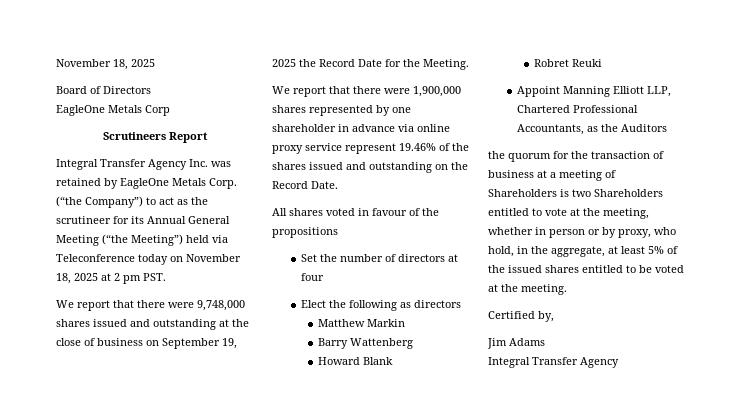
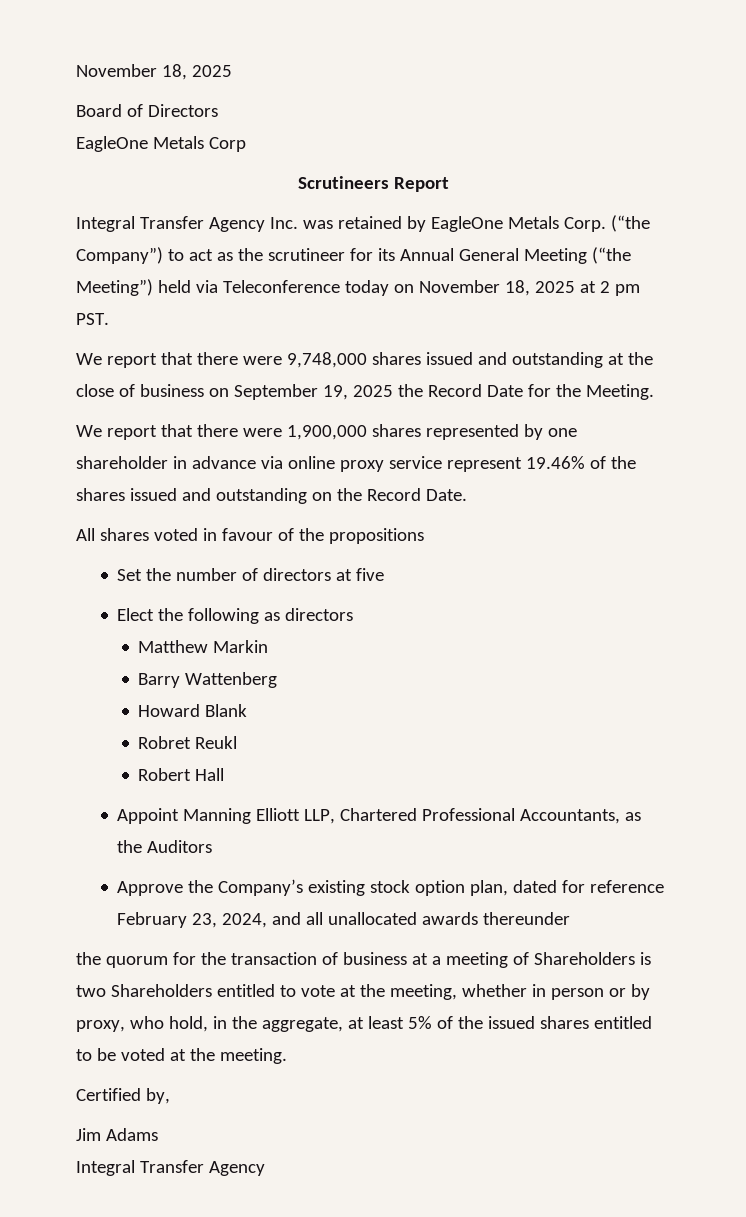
[300,273,324,281] four -> [356,568,385,581] five
[571,59,602,67] Reuki -> [195,736,238,749] [138,768,225,781] Reukl // Robert Hall
(667, 128) none -> [117,879,665,896] [117,912,571,928] // Approve the Company’s existing stock option plan, dated for reference February 23, 2024, and all unallocated awards thereunder

